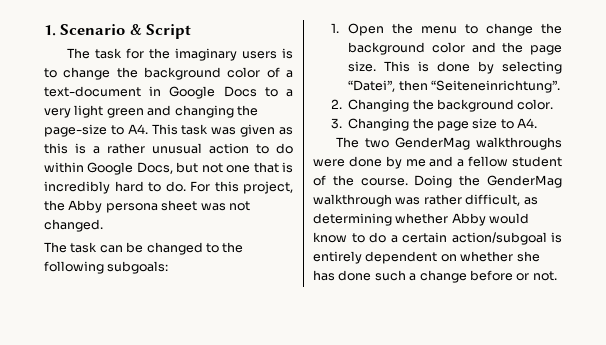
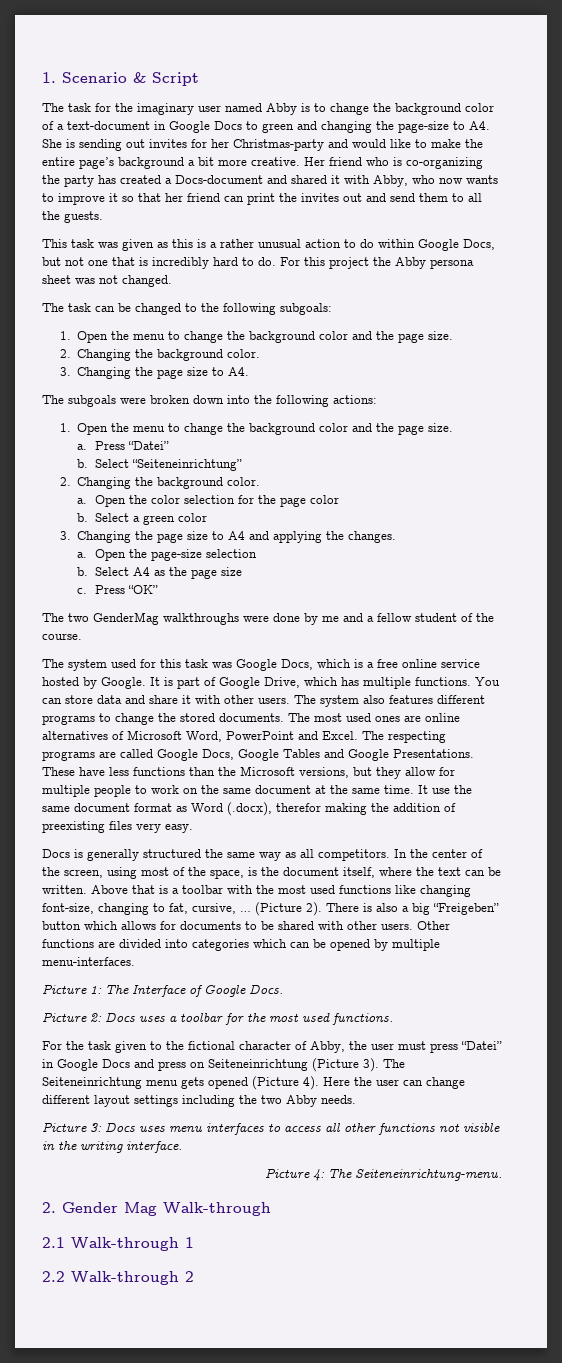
[242,51,278,59] users -> [198,103,297,115] user named Abby
[286,89,293,97] [44,105,104,118] a very light -> (258, 125) none
(148, 129) none -> [42,139,483,151] [42,157,483,169] [42,175,498,187] [42,193,482,205] [42,211,103,223] She is sending out invites for her Christmas-party and would like to make the entire page’s background a bit more creative. Her friend who is co-organizing the party has created a Docs-document and shared it with Abby, who now wants to improve it so that her friend can print the invites out and send them to all the guests. //
[243,181,293,194] project, -> [329,257,369,269] project
[384,61,562,74] [348,80,560,93] This is done by selecting “Datei”, then “Seiteneinrichtung”. -> (454, 335) none
(538, 123) none -> [42,395,377,407] [59,423,454,435] [77,441,169,450] [77,459,242,471] [59,477,261,489] [77,495,339,507] [77,513,207,525] [59,531,397,543] [77,549,257,561] [77,567,242,579] [77,585,158,594] // The subgoals were broken down into the following actions: // 1. Open the menu to change the background color and the page size. // a. Press “Datei” // b. Select “Seiteneinrichtung” // 2. Changing the background color. // a. Open the color selection for the page color // b. Select a green color // 3. Changing the page size to A4 and applying the changes. // a. Open the page-size selection // b. Select A4 as the page size // c. Press “OK”
[414,175,562,188] [313,194,538,207] [313,213,530,226] [313,232,562,245] [313,251,540,264] [313,270,557,283] Doing the GenderMag walkthrough was rather difficult, as determining whether Abby would know to do a certain action/subgoal is entirely dependent on whether she has done such a change before or not. -> [42,659,480,671] [42,677,500,689] [42,695,485,707] [42,713,460,725] [42,730,446,743] [42,749,474,761] [42,766,455,779] [42,785,472,797] [42,802,456,816] [42,821,193,833] [42,849,483,861] [42,867,501,879] [42,885,471,897] [42,902,499,916] [42,921,450,930] [42,939,440,951] [42,957,135,966] [42,984,283,997] [42,1012,393,1025] [42,1041,502,1053] [42,1058,405,1072] [42,1076,465,1090] [42,1095,356,1107] [42,1122,500,1135] [42,1141,182,1153] [265,1168,502,1181] [42,1202,271,1216] [42,1237,194,1251] [42,1271,194,1285] // The system used for this task was Google Docs, which is a free online service hosted by Google. It is part of Google Drive, which has multiple functions. You can store data and share it with other users. The system also features different programs to change the stored documents. The most used ones are online alternatives of Microsoft Word, PowerPoint and Excel. The respecting programs are called Google Docs, Google Tables and Google Presentations. These have less functions than the Microsoft versions, but they allow for multiple people to work on the same document at the same time. It use the same document format as Word (.docx), therefor making the addition of preexisting files very easy. // Docs is generally structured the same way as all competitors. In the center of the screen, using most of the space, is the document itself, where the text can be written. Above that is a toolbar with the most used functions like changing font-size, changing to fat, cursive, … (Picture 2). There is also a big “Freigeben” button which allows for documents to be shared with other users. Other functions are divided into categories which can be opened by multiple menu-interfaces. // Picture 1: The Interface of Google Docs. // Picture 2: Docs uses a toolbar for the most used functions. // For the task given to the fictional character of Abby, the user must press “Datei” in Google Docs and press on Seiteneinrichtung (Picture 3). The Seiteneinrichtung menu gets opened (Picture 4). Here the user can change different layout settings including the two Abby needs. // Picture 3: Docs uses menu interfaces to access all other functions not visible in the writing interface. // Picture 4: The Seiteneinrichtung-menu. // 2. Gender Mag Walk-through // 2.1 Walk-through 1 // 2.2 Walk-through 2

